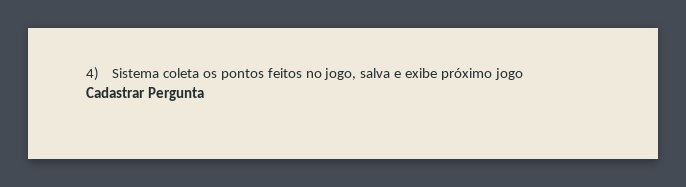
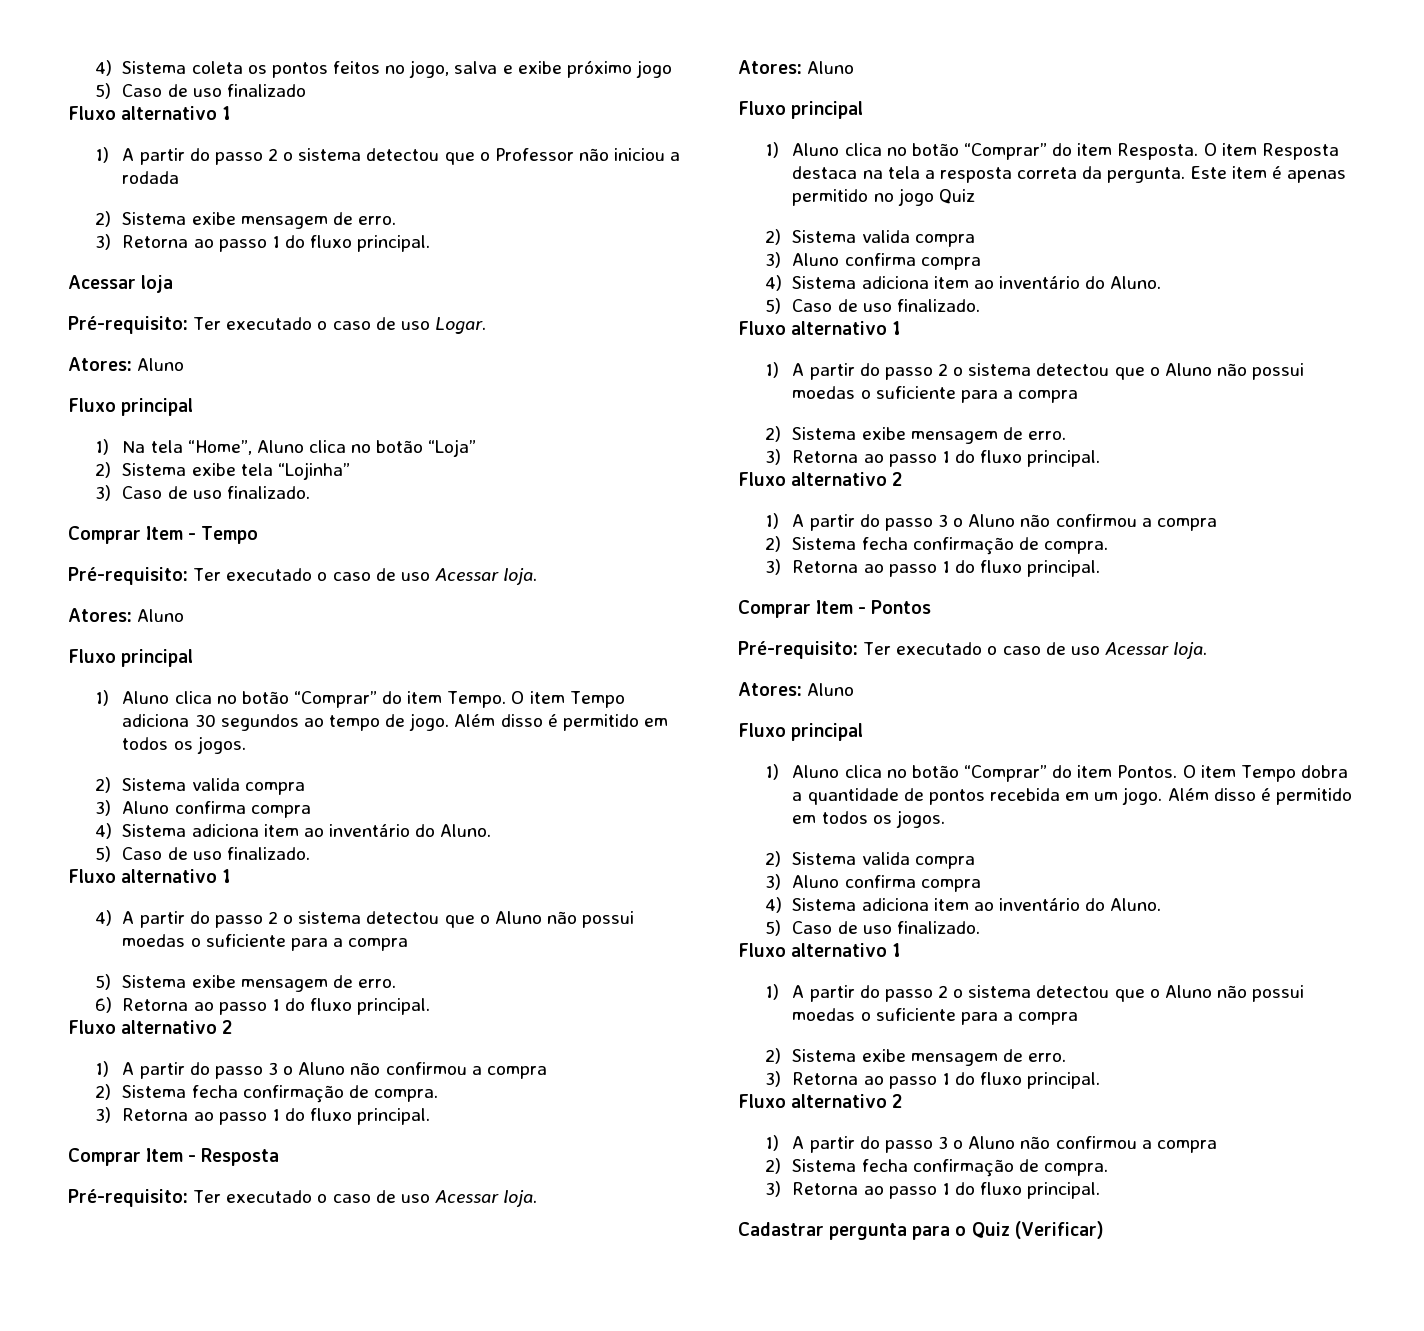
[85,87,204,101] Cadastrar Pergunta -> [95,83,306,99] [68,106,232,120] [95,147,681,165] [122,171,180,184] [95,211,396,229] [95,234,431,252] [68,275,174,293] [68,316,486,334] [68,357,185,371] [68,398,194,416] [95,439,477,457] [95,462,350,480] [95,485,310,501] [68,526,259,544] [68,567,538,585] [68,608,185,622] [68,649,194,667] [95,690,625,708] [122,713,668,731] [122,736,246,754] [95,777,305,795] [95,800,311,818] [95,823,492,839] [95,846,310,862] [68,869,232,883] [95,910,635,928] [122,934,409,951] [95,974,396,992] [95,997,431,1015] [68,1020,233,1034] [95,1061,547,1079] [95,1084,438,1103] [95,1107,431,1125] [68,1148,280,1166] [68,1189,538,1207] [738,60,855,74] [738,101,864,119] [765,142,1339,160] [792,166,1346,183] [792,188,975,206] [765,229,975,247] [765,252,981,270] [765,275,1162,291] [765,298,980,314] [738,321,902,335] [765,362,1305,380] [792,386,1079,403] [765,426,1066,444] [765,449,1101,467] [738,472,903,486] [765,513,1217,531] [765,536,1108,555] [765,559,1101,577] [738,600,932,618] [738,641,1208,659] [738,682,855,696] [738,723,864,741] [765,764,1348,782] [792,787,1352,805] [792,810,945,828] [765,851,975,869] [765,874,981,892] [765,897,1162,913] [765,920,980,936] [738,943,902,957] [765,984,1305,1002] [792,1008,1079,1025] [765,1048,1066,1066] [765,1071,1101,1089] [738,1094,903,1108] [765,1135,1217,1153] [765,1158,1108,1177] [765,1181,1101,1199] [738,1221,1104,1240] 5) Caso de uso finalizado // Fluxo alternativo 1 // 1) A partir do passo 2 o sistema detectou que o Professor não iniciou a rodada // 2) Sistema exibe mensagem de erro. // 3) Retorna ao passo 1 do fluxo principal. // Acessar loja // Pré-requisito: Ter executado o caso de uso Logar. // Atores: Aluno // Fluxo principal // 1) Na tela “Home”, Aluno clica no botão “Loja” // 2) Sistema exibe tela “Lojinha” // 3) Caso de uso finalizado. // Comprar Item - Tempo // Pré-requisito: Ter executado o caso de uso Acessar loja. // Atores: Aluno // Fluxo principal // 1) Aluno clica no botão “Comprar” do item Tempo. O item Tempo adiciona 30 segundos ao tempo de jogo. Além disso é permitido em todos os jogos. // 2) Sistema valida compra // 3) Aluno confirma compra // 4) Sistema adiciona item ao inventário do Aluno. // 5) Caso de uso finalizado. // Fluxo alternativo 1 // 4) A partir do passo 2 o sistema detectou que o Aluno não possui moedas o suficiente para a compra // 5) Sistema exibe mensagem de erro. // 6) Retorna ao passo 1 do fluxo principal. // Fluxo alternativo 2 // 1) A partir do passo 3 o Aluno não confirmou a compra // 2) Sistema fecha confirmação de compra. // 3) Retorna ao passo 1 do fluxo principal. // Comprar Item - Resposta // Pré-requisito: Ter executado o caso de uso Acessar loja. // Atores: Aluno // Fluxo principal // 1) Aluno clica no botão “Comprar” do item Resposta. O item Resposta destaca na tela a resposta correta da pergunta. Este item é apenas permitido no jogo Quiz // 2) Sistema valida compra // 3) Aluno confirma compra // 4) Sistema adiciona item ao inventário do Aluno. // 5) Caso de uso finalizado. // Fluxo alternativo 1 // 1) A partir do passo 2 o sistema detectou que o Aluno não possui moedas o suficiente para a compra // 2) Sistema exibe mensagem de erro. // 3) Retorna ao passo 1 do fluxo principal. // Fluxo alternativo 2 // 1) A partir do passo 3 o Aluno não confirmou a compra // 2) Sistema fecha confirmação de compra. // 3) Retorna ao passo 1 do fluxo principal. // Comprar Item - Pontos // Pré-requisito: Ter executado o caso de uso Acessar loja. // Atores: Aluno // Fluxo principal // 1) Aluno clica no botão “Comprar” do item Pontos. O item Tempo dobra a quantidade de pontos recebida em um jogo. Além disso é permitido em todos os jogos. // 2) Sistema valida compra // 3) Aluno confirma compra // 4) Sistema adiciona item ao inventário do Aluno. // 5) Caso de uso finalizado. // Fluxo alternativo 1 // 1) A partir do passo 2 o sistema detectou que o Aluno não possui moedas o suficiente para a compra // 2) Sistema exibe mensagem de erro. // 3) Retorna ao passo 1 do fluxo principal. // Fluxo alternativo 2 // 1) A partir do passo 3 o Aluno não confirmou a compra // 2) Sistema fecha confirmação de compra. // 3) Retorna ao passo 1 do fluxo principal. // Cadastrar pergunta para o Quiz (Verificar)

